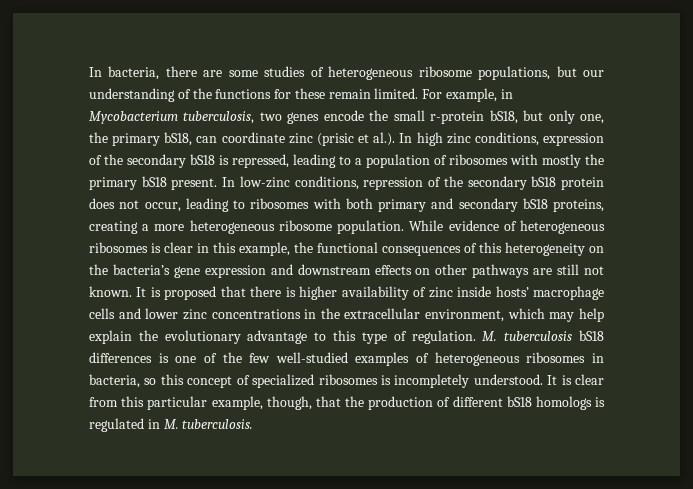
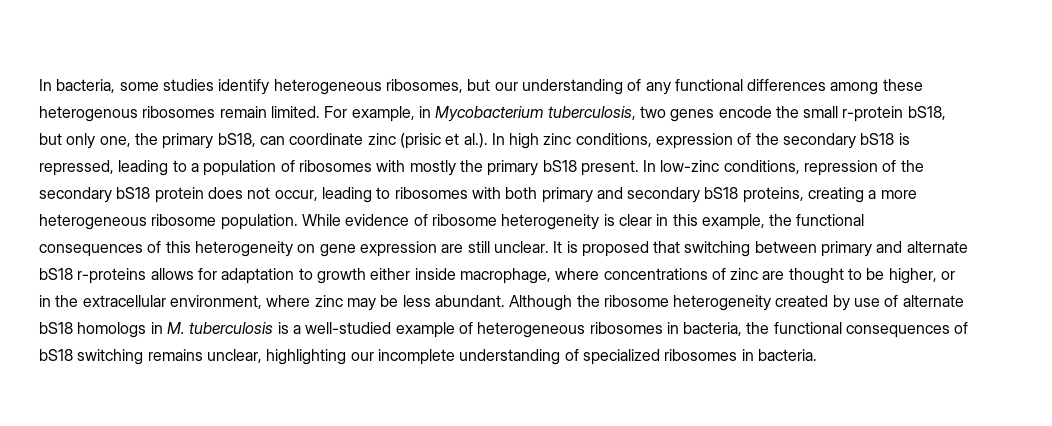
[165,66,604,80] [89,88,325,102] there are some studies of heterogeneous ribosome populations, but our understanding of the functions for these -> [119,79,923,95] [39,106,216,122] some studies identify heterogeneous ribosomes, but our understanding of any functional differences among these heterogenous ribosomes
[520,220,605,234] [89,242,148,253] heterogeneous ribosomes -> [431,214,600,230] ribosome heterogeneity
[89,264,605,278] [89,286,604,300] [89,308,604,322] [89,330,604,344] [89,352,410,366] the bacteria’s gene expression and downstream effects on other pathways are still not known. It is proposed that there is higher availability of zinc inside hosts’ macrophage cells and lower zinc concentrations in the extracellular environment, which may help explain the evolutionary advantage to this type of regulation. M. tuberculosis bS18 differences is one of the few well-studied examples -> [319,241,968,257] [39,268,956,284] [39,295,964,311] [39,322,455,338] gene expression are still unclear. It is proposed that switching between primary and alternate bS18 r-proteins allows for adaptation to growth either inside macrophage, where concentrations of zinc are thought to be higher, or in the extracellular environment, where zinc may be less abundant. Although the ribosome heterogeneity created by use of alternate bS18 homologs in M. tuberculosis is a well-studied example
[144,374,605,388] [89,396,606,410] [89,418,254,432] so this concept of specialized ribosomes is incompletely understood. It is clear from this particular example, though, that the production of different bS18 homologs is regulated in M. tuberculosis. -> [746,322,969,338] [39,349,817,365] the functional consequences of bS18 switching remains unclear, highlighting our incomplete understanding of specialized ribosomes in bacteria.

